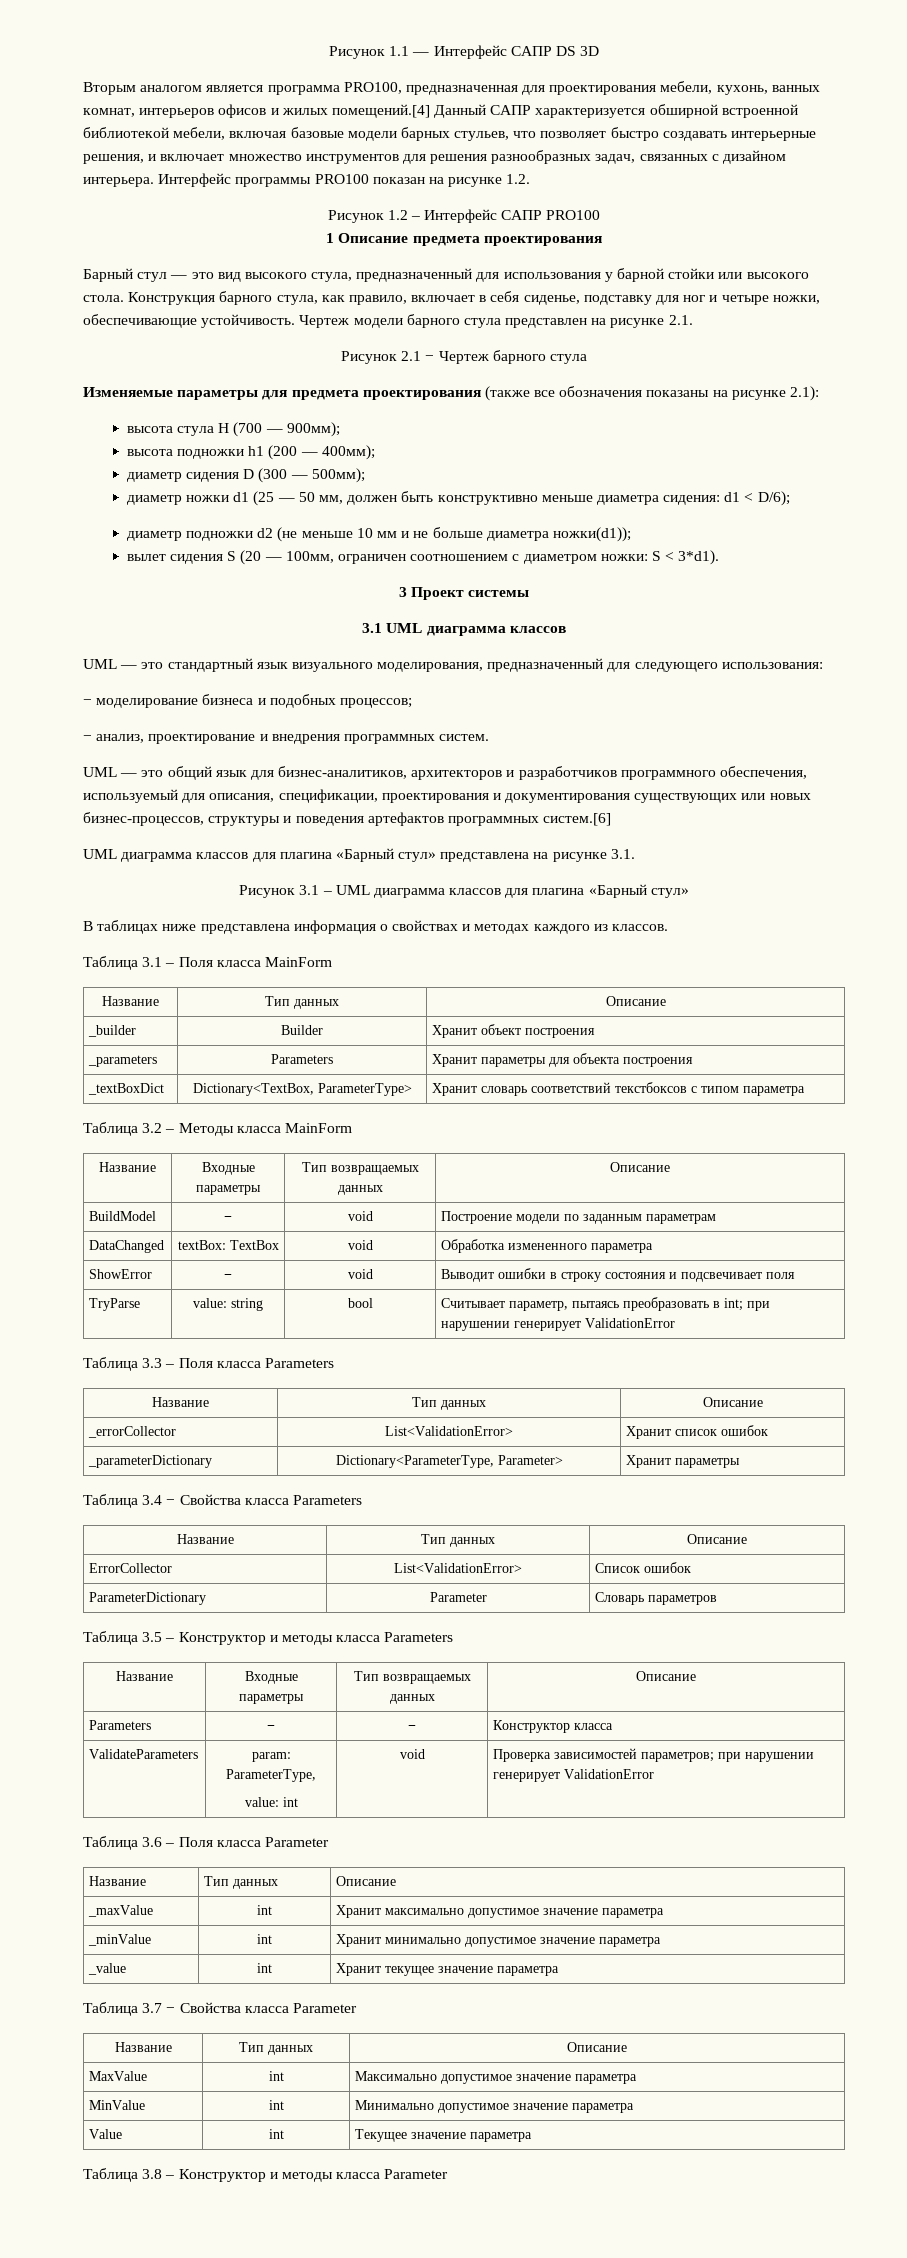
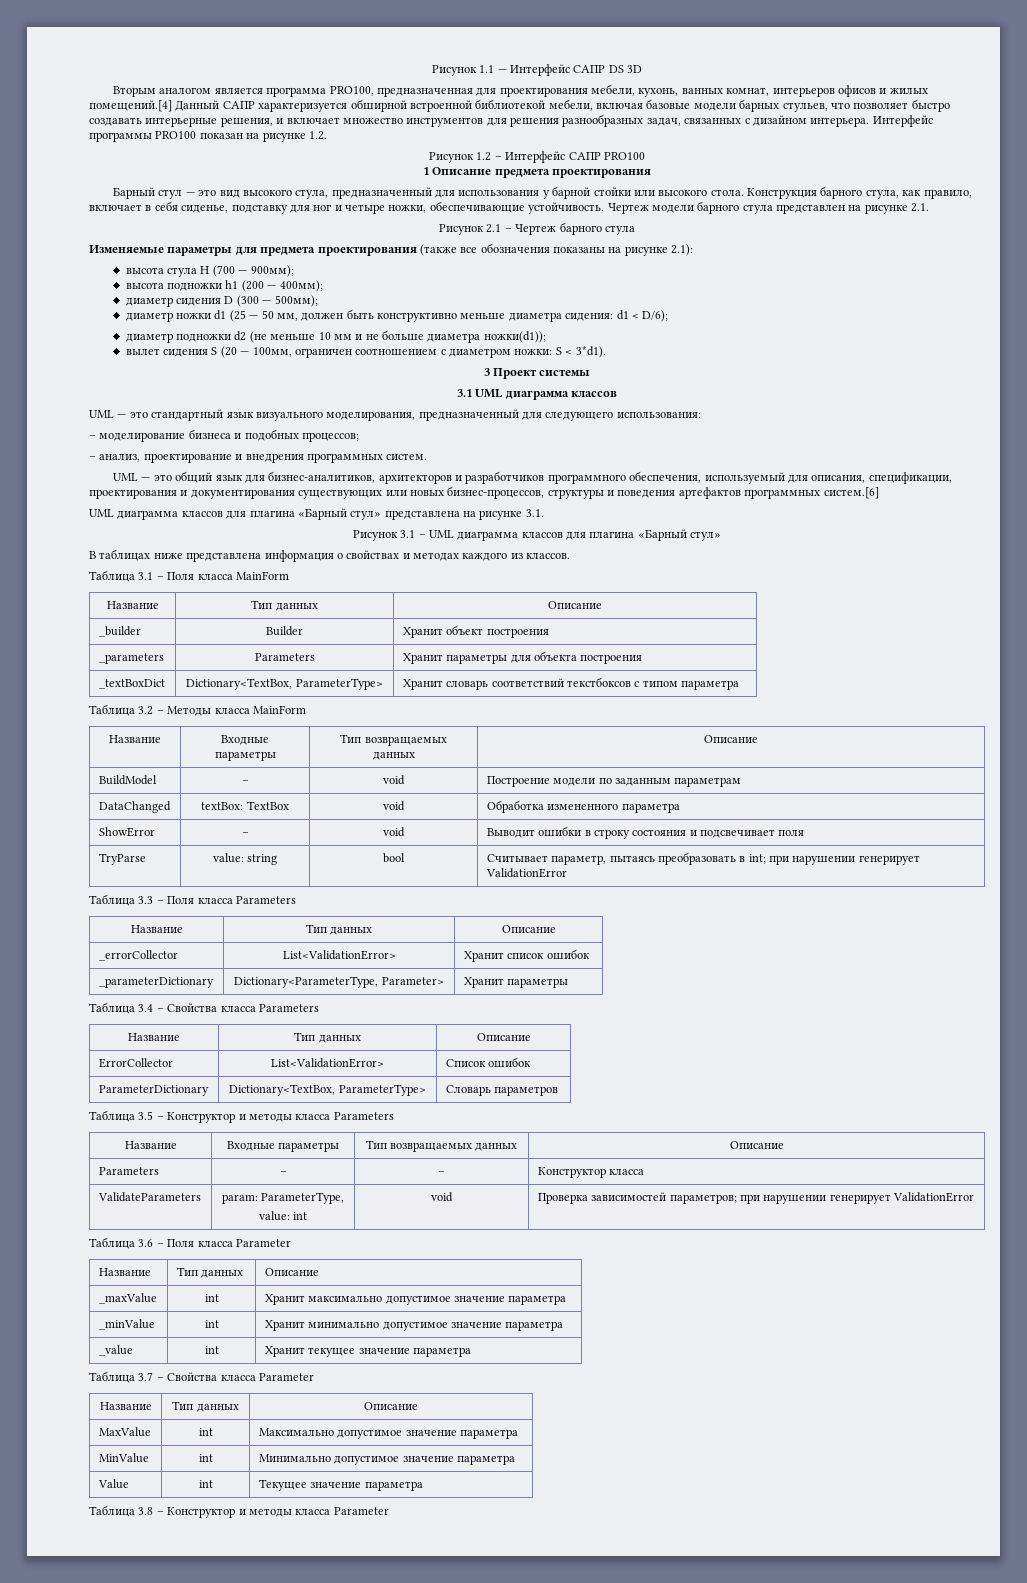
[429,1592,487,1602] Parameter -> [229,1084,426,1096] Dictionary<TextBox, ParameterType>

